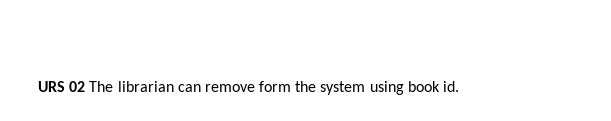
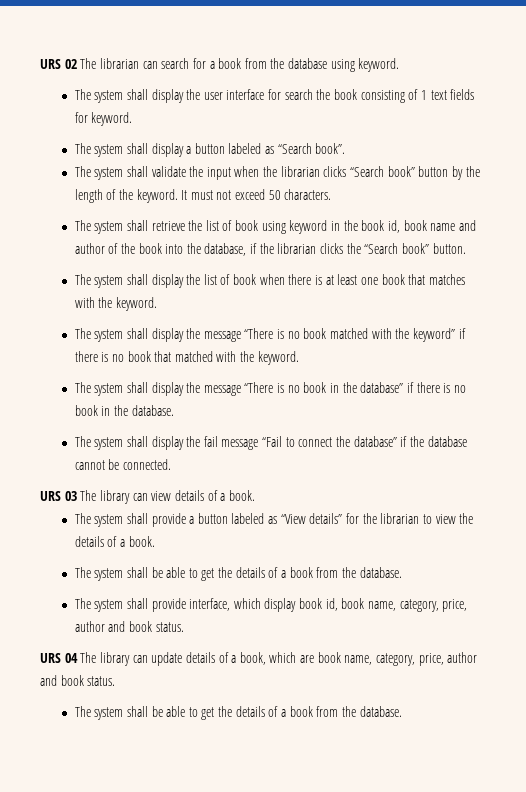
[204,81,460,95] remove form the system using book id. -> [161,58,400,72] [74,89,475,103] [74,112,133,126] [74,143,346,157] [74,166,480,180] [74,189,332,203] [74,220,476,234] [74,243,466,256] [74,274,465,288] [74,297,157,311] [74,328,466,342] [74,351,299,365] [74,382,466,396] [74,405,174,416] [74,436,467,450] [74,459,171,470] [40,490,255,504] [74,513,474,527] [74,536,155,547] [74,567,402,581] [74,598,468,612] [74,621,184,632] [40,652,478,666] [40,675,116,686] [74,706,402,720] search for a book from the database using keyword. // The system shall display the user interface for search the book consisting of 1 text fields for keyword. // The system shall display a button labeled as “Search book”. // The system shall validate the input when the librarian clicks “Search book” button by the length of the keyword. It must not exceed 50 characters. // The system shall retrieve the list of book using keyword in the book id, book name and author of the book into the database, if the librarian clicks the “Search book” button. // The system shall display the list of book when there is at least one book that matches with the keyword. // The system shall display the message “There is no book matched with the keyword” if there is no book that matched with the keyword. // The system shall display the message “There is no book in the database” if there is no book in the database. // The system shall display the fail message “Fail to connect the database” if the database cannot be connected. // URS 03 The library can view details of a book. // The system shall provide a button labeled as “View details” for the librarian to view the details of a book. // The system shall be able to get the details of a book from the database. // The system shall provide interface, which display book id, book name, category, price, author and book status. // URS 04 The library can update details of a book, which are book name, category, price, author and book status. // The system shall be able to get the details of a book from the database.

